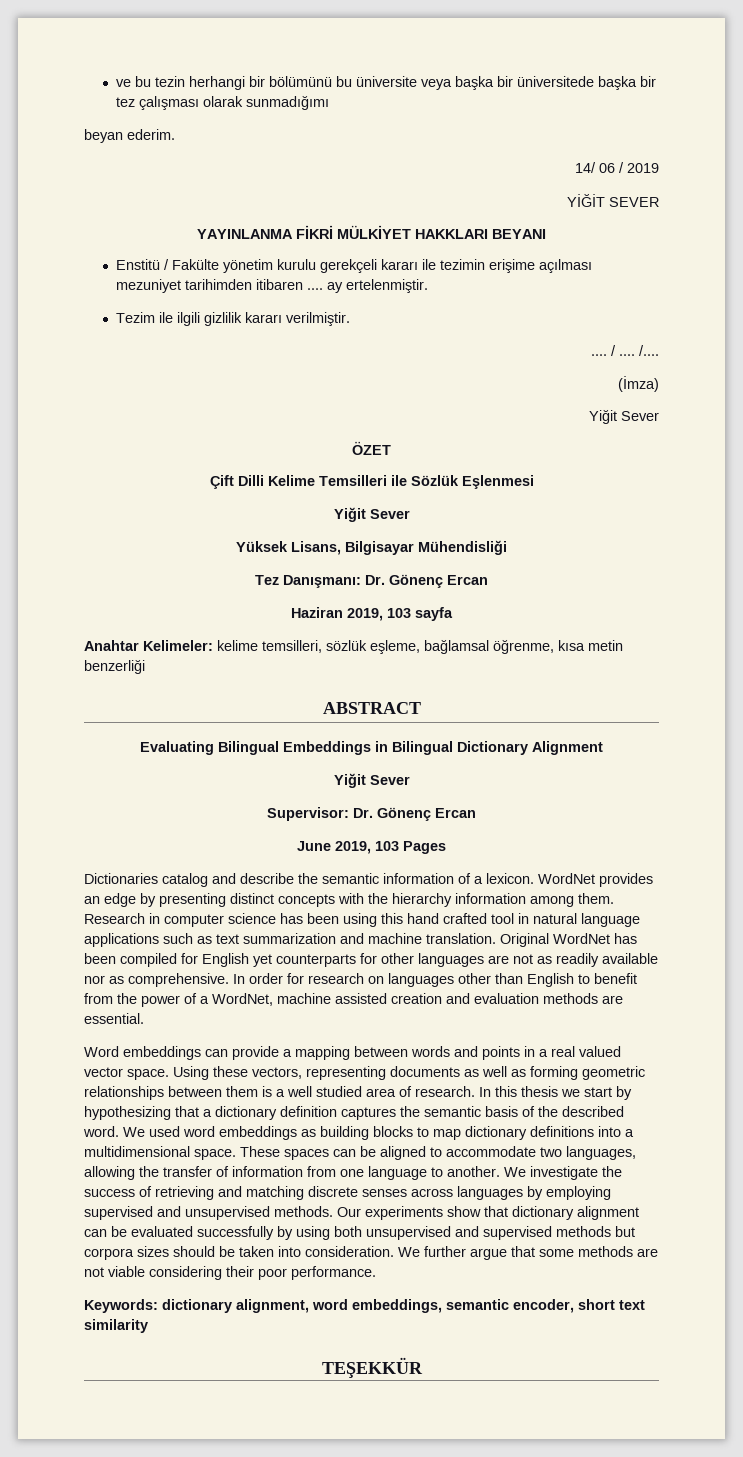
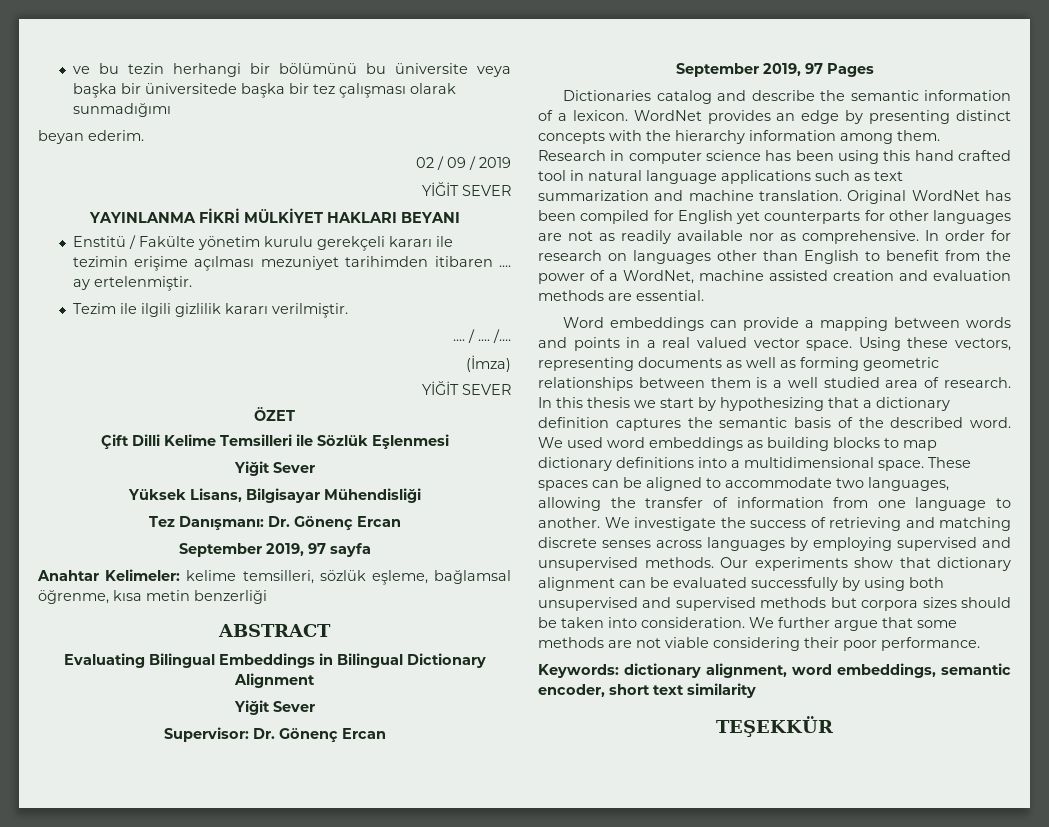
[575,162,615,173] 14/ 06 -> [416,156,466,170] 02 / 09
[415,229,488,239] HAKKLARI -> [326,212,397,223] HAKLARI
[589,409,659,424] Yiğit Sever -> [422,381,511,395] YİĞİT SEVER
[291,607,411,621] Haziran 2019, 103 -> [178,543,326,557] September 2019, 97
[297,841,399,854] June 2019, 103 -> [675,63,823,77] September 2019, 97

